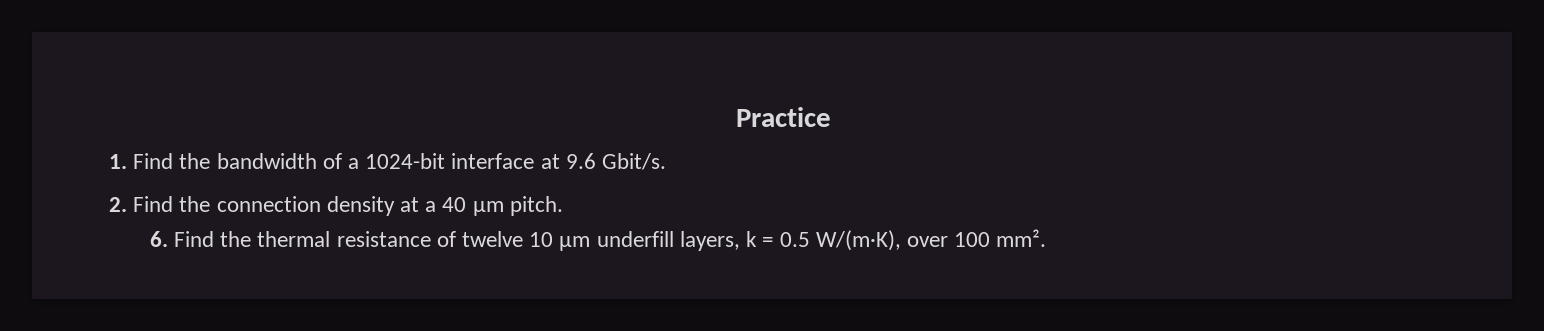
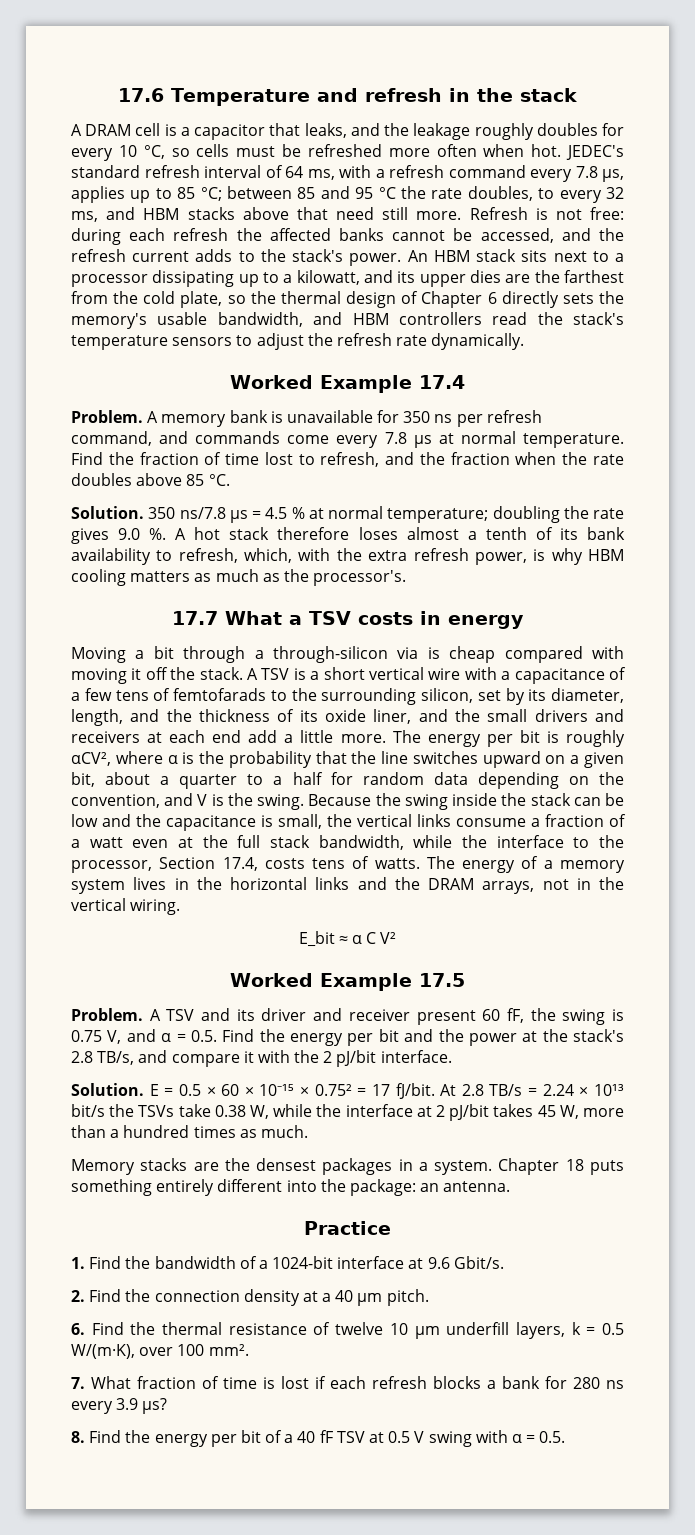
(736, 117) none -> [117,88,578,106] [71,123,624,140] [71,144,624,161] [71,165,624,182] [71,186,624,203] [71,207,624,222] [71,228,624,245] [71,249,624,266] [71,270,624,287] [71,291,624,308] [71,312,624,329] [71,333,525,350] [230,375,465,393] [71,410,542,427] [71,431,625,448] [71,452,624,467] [71,473,230,486] [71,506,624,523] [71,527,626,544] [71,548,624,565] [71,569,407,586] [172,611,524,629] [71,646,624,663] [71,667,626,684] [71,688,624,705] [71,709,624,726] [71,730,626,747] [71,751,624,768] [71,772,624,789] [71,793,624,810] [71,814,626,831] [71,835,624,850] [71,856,625,873] [71,877,624,894] [71,898,181,915] [298,931,397,947] [230,973,465,991] [71,1008,625,1025] [71,1029,624,1046] [71,1050,452,1067] [71,1083,625,1099] [71,1104,624,1121] [71,1125,308,1138] [71,1158,624,1175] [71,1179,511,1196] 17.6 Temperature and refresh in the stack // A DRAM cell is a capacitor that leaks, and the leakage roughly doubles for every 10 °C, so cells must be refreshed more often when hot. JEDEC's standard refresh interval of 64 ms, with a refresh command every 7.8 µs, applies up to 85 °C; between 85 and 95 °C the rate doubles, to every 32 ms, and HBM stacks above that need still more. Refresh is not free: during each refresh the affected banks cannot be accessed, and the refresh current adds to the stack's power. An HBM stack sits next to a processor dissipating up to a kilowatt, and its upper dies are the farthest from the cold plate, so the thermal design of Chapter 6 directly sets the memory's usable bandwidth, and HBM controllers read the stack's temperature sensors to adjust the refresh rate dynamically. // Worked Example 17.4 // Problem. A memory bank is unavailable for 350 ns per refresh command, and commands come every 7.8 µs at normal temperature. Find the fraction of time lost to refresh, and the fraction when the rate doubles above 85 °C. // Solution. 350 ns/7.8 µs = 4.5 % at normal temperature; doubling the rate gives 9.0 %. A hot stack therefore loses almost a tenth of its bank availability to refresh, which, with the extra refresh power, is why HBM cooling matters as much as the processor's. // 17.7 What a TSV costs in energy // Moving a bit through a through-silicon via is cheap compared with moving it off the stack. A TSV is a short vertical wire with a capacitance of a few tens of femtofarads to the surrounding silicon, set by its diameter, length, and the thickness of its oxide liner, and the small drivers and receivers at each end add a little more. The energy per bit is roughly αCV², where α is the probability that the line switches upward on a given bit, about a quarter to a half for random data depending on the convention, and V is the swing. Because the swing inside the stack can be low and the capacitance is small, the vertical links consume a fraction of a watt even at the full stack bandwidth, while the interface to the processor, Section 17.4, costs tens of watts. The energy of a memory system lives in the horizontal links and the DRAM arrays, not in the vertical wiring. // E_bit ≈ α C V² // Worked Example 17.5 // Problem. A TSV and its driver and receiver present 60 fF, the swing is 0.75 V, and α = 0.5. Find the energy per bit and the power at the stack's 2.8 TB/s, and compare it with the 2 pJ/bit interface. // Solution. E = 0.5 × 60 × 10⁻¹⁵ × 0.75² = 17 fJ/bit. At 2.8 TB/s = 2.24 × 10¹³ bit/s the TSVs take 0.38 W, while the interface at 2 pJ/bit takes 45 W, more than a hundred times as much. // Memory stacks are the densest packages in a system. Chapter 18 puts something entirely different into the package: an antenna. //
(1047, 238) none -> [71,1376,624,1389] [71,1398,168,1414] [71,1430,566,1447] // 7. What fraction of time is lost if each refresh blocks a bank for 280 ns every 3.9 µs? // 8. Find the energy per bit of a 40 fF TSV at 0.5 V swing with α = 0.5.

